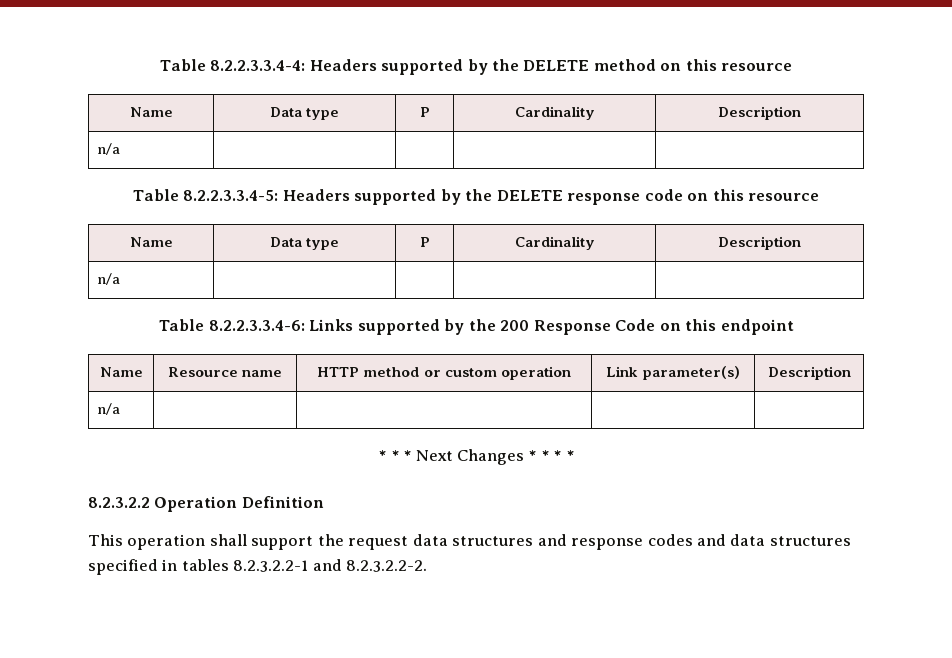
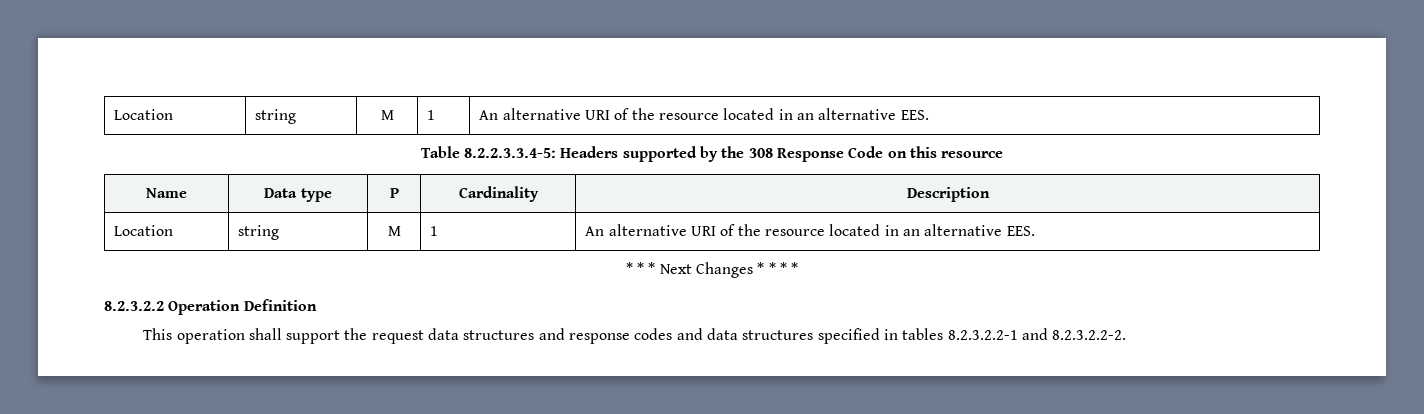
[159,59,793,75] [129,107,173,117] [269,107,340,120] [419,107,430,117] [514,106,595,120] [718,106,801,120] [96,143,120,155] [133,189,819,205] [129,237,173,247] [269,237,340,250] [419,237,430,247] [514,236,595,250] [718,236,801,250] [96,273,120,285] [158,319,794,335] [99,367,143,377] [167,367,283,377] [317,366,571,380] [606,366,740,380] [767,366,851,380] [96,403,120,415] Table 8.2.2.3.3.4-4: Headers supported by the DELETE method on this resource // Name | Data type | P | Cardinality | Description // n/a | | | | // Table 8.2.2.3.3.4-5: Headers supported by the DELETE response code on this resource // Name | Data type | P | Cardinality | Description // n/a | | | | // Table 8.2.2.3.3.4-6: Links supported by the 200 Response Code on this endpoint // Name | Resource name | HTTP method or custom operation | Link parameter(s) | Description // n/a | | | | -> [114,109,174,120] [255,109,297,124] [380,110,394,120] [427,110,436,120] [479,108,929,120] [420,146,1004,162] [146,188,187,198] [264,188,332,202] [389,188,399,198] [458,186,539,202] [906,187,990,202] [114,225,174,236] [238,225,280,240] [387,226,401,236] [430,226,439,236] [585,224,1035,236] Location | string | M | 1 | An alternative URI of the resource located in an alternative EES. // Table 8.2.2.3.3.4-5: Headers supported by the 308 Response Code on this resource // Name | Data type | P | Cardinality | Description // Location | string | M | 1 | An alternative URI of the resource located in an alternative EES.

